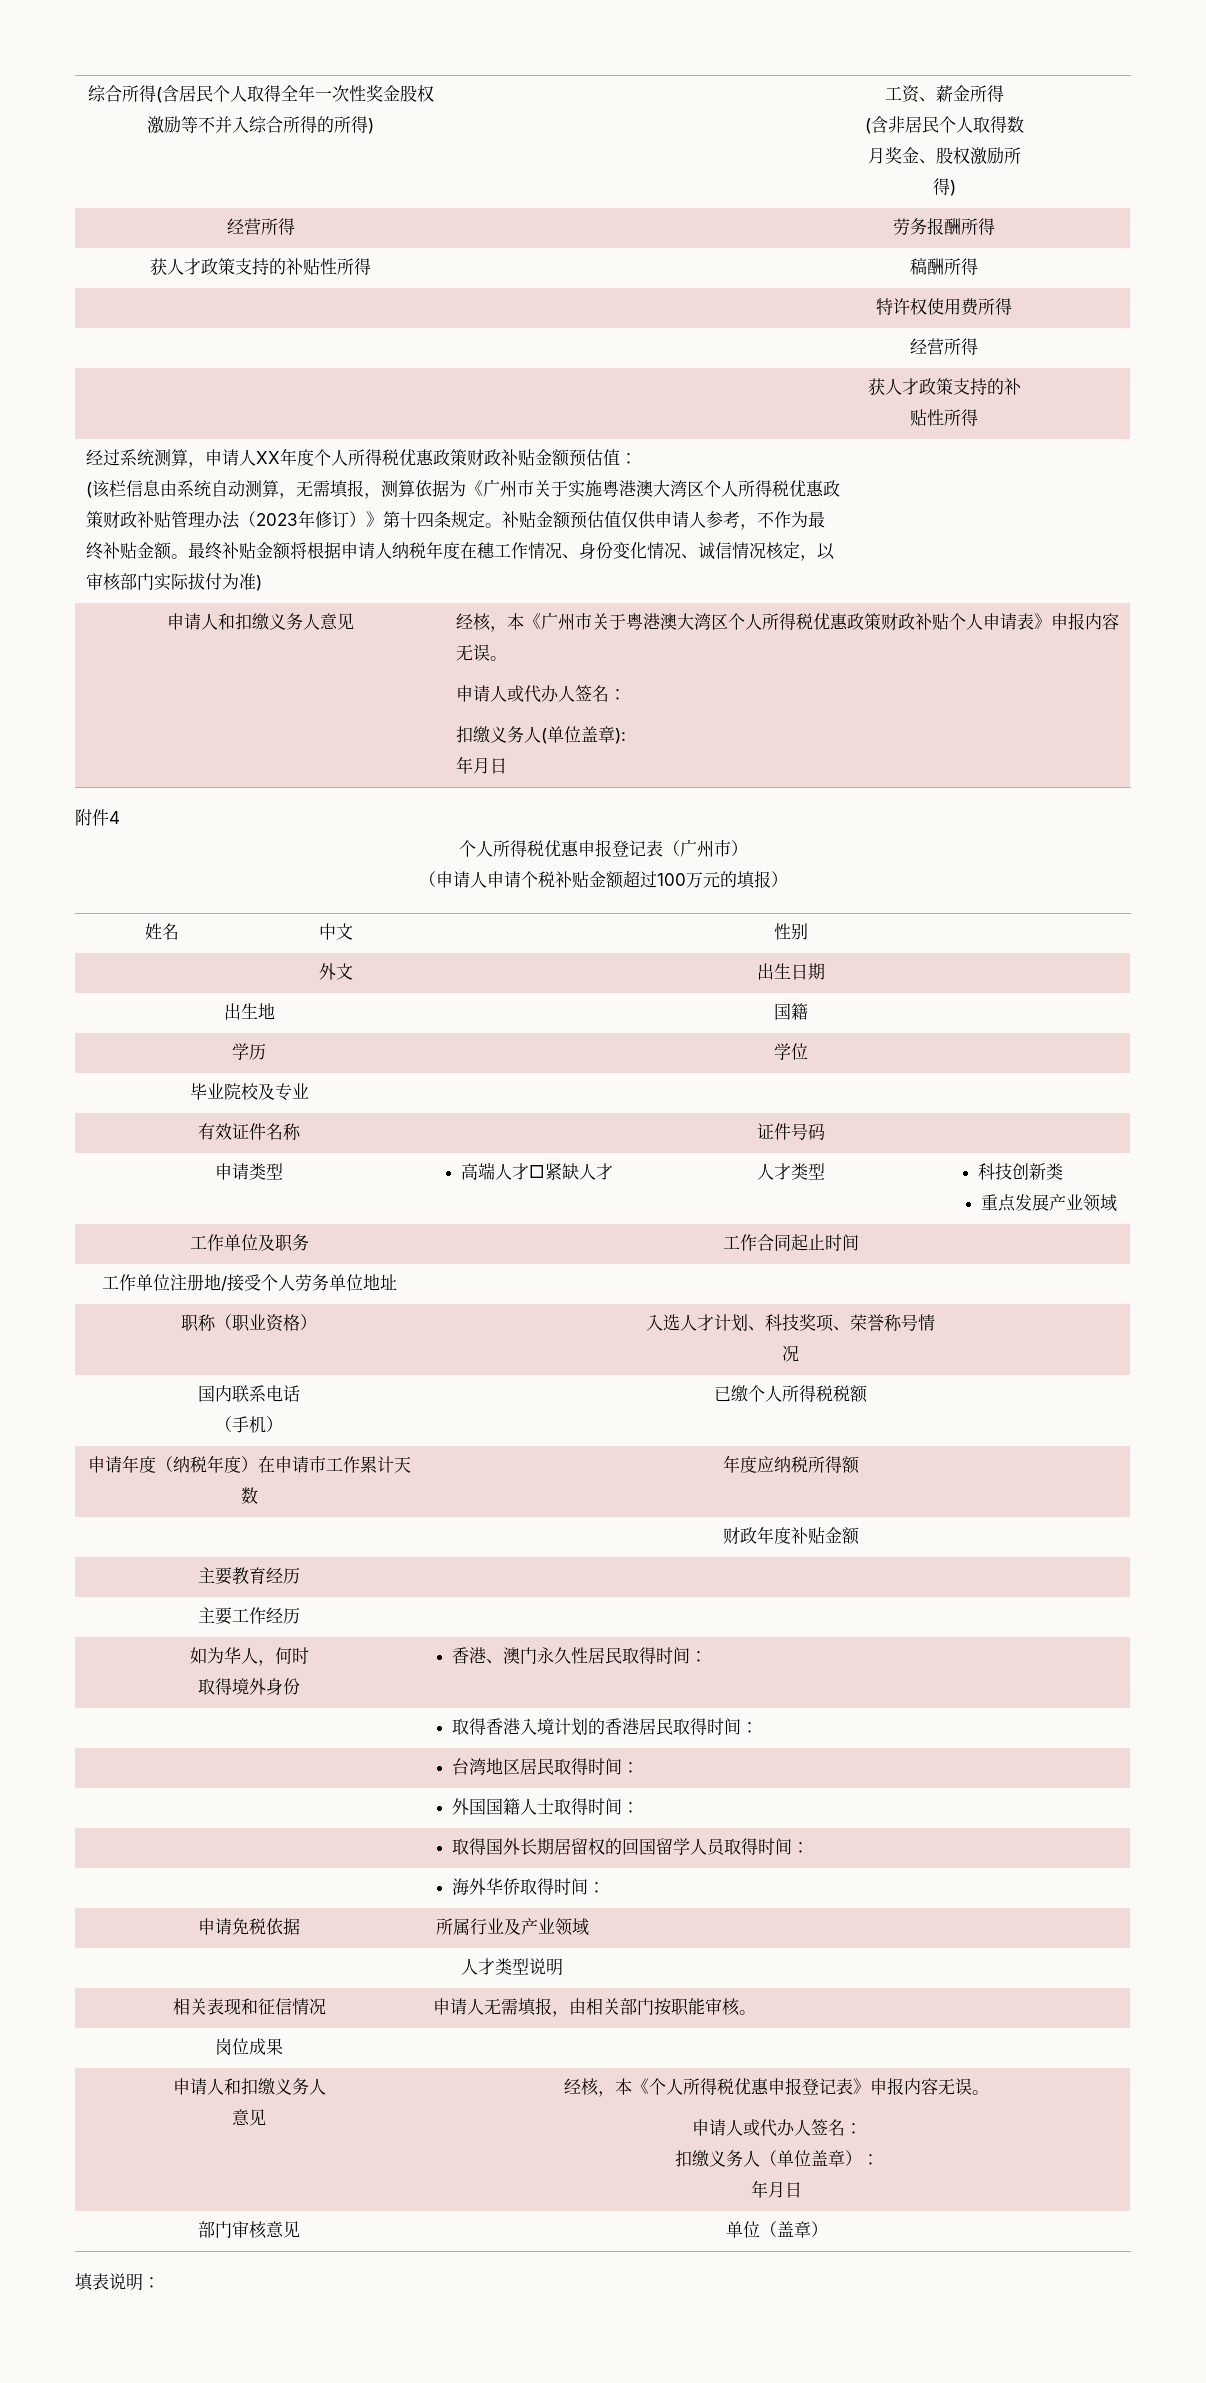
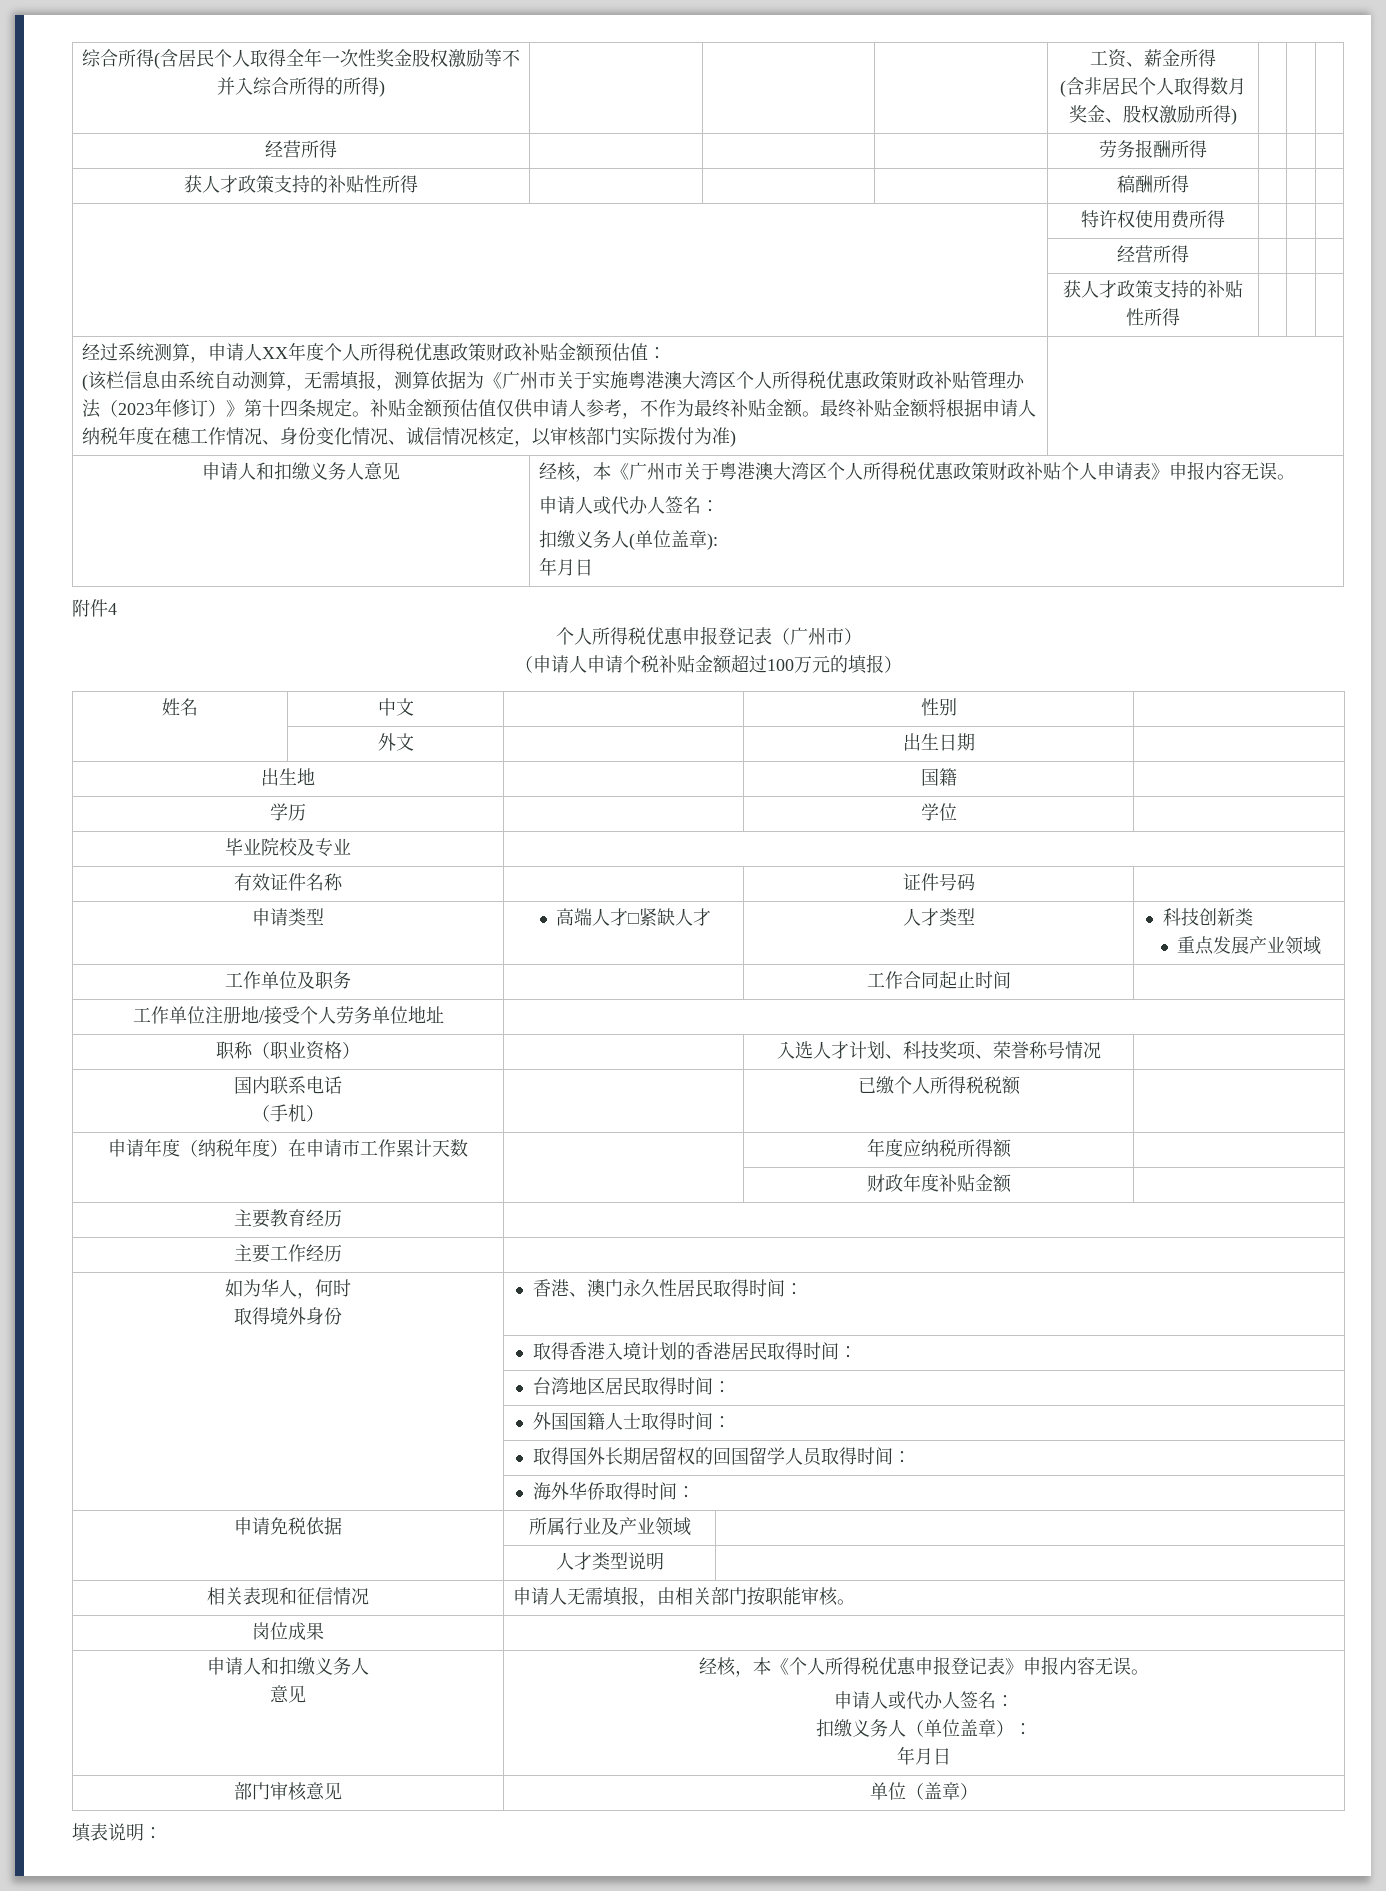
[188,573,206,590] 拔 -> [657,427,676,445] 拨

